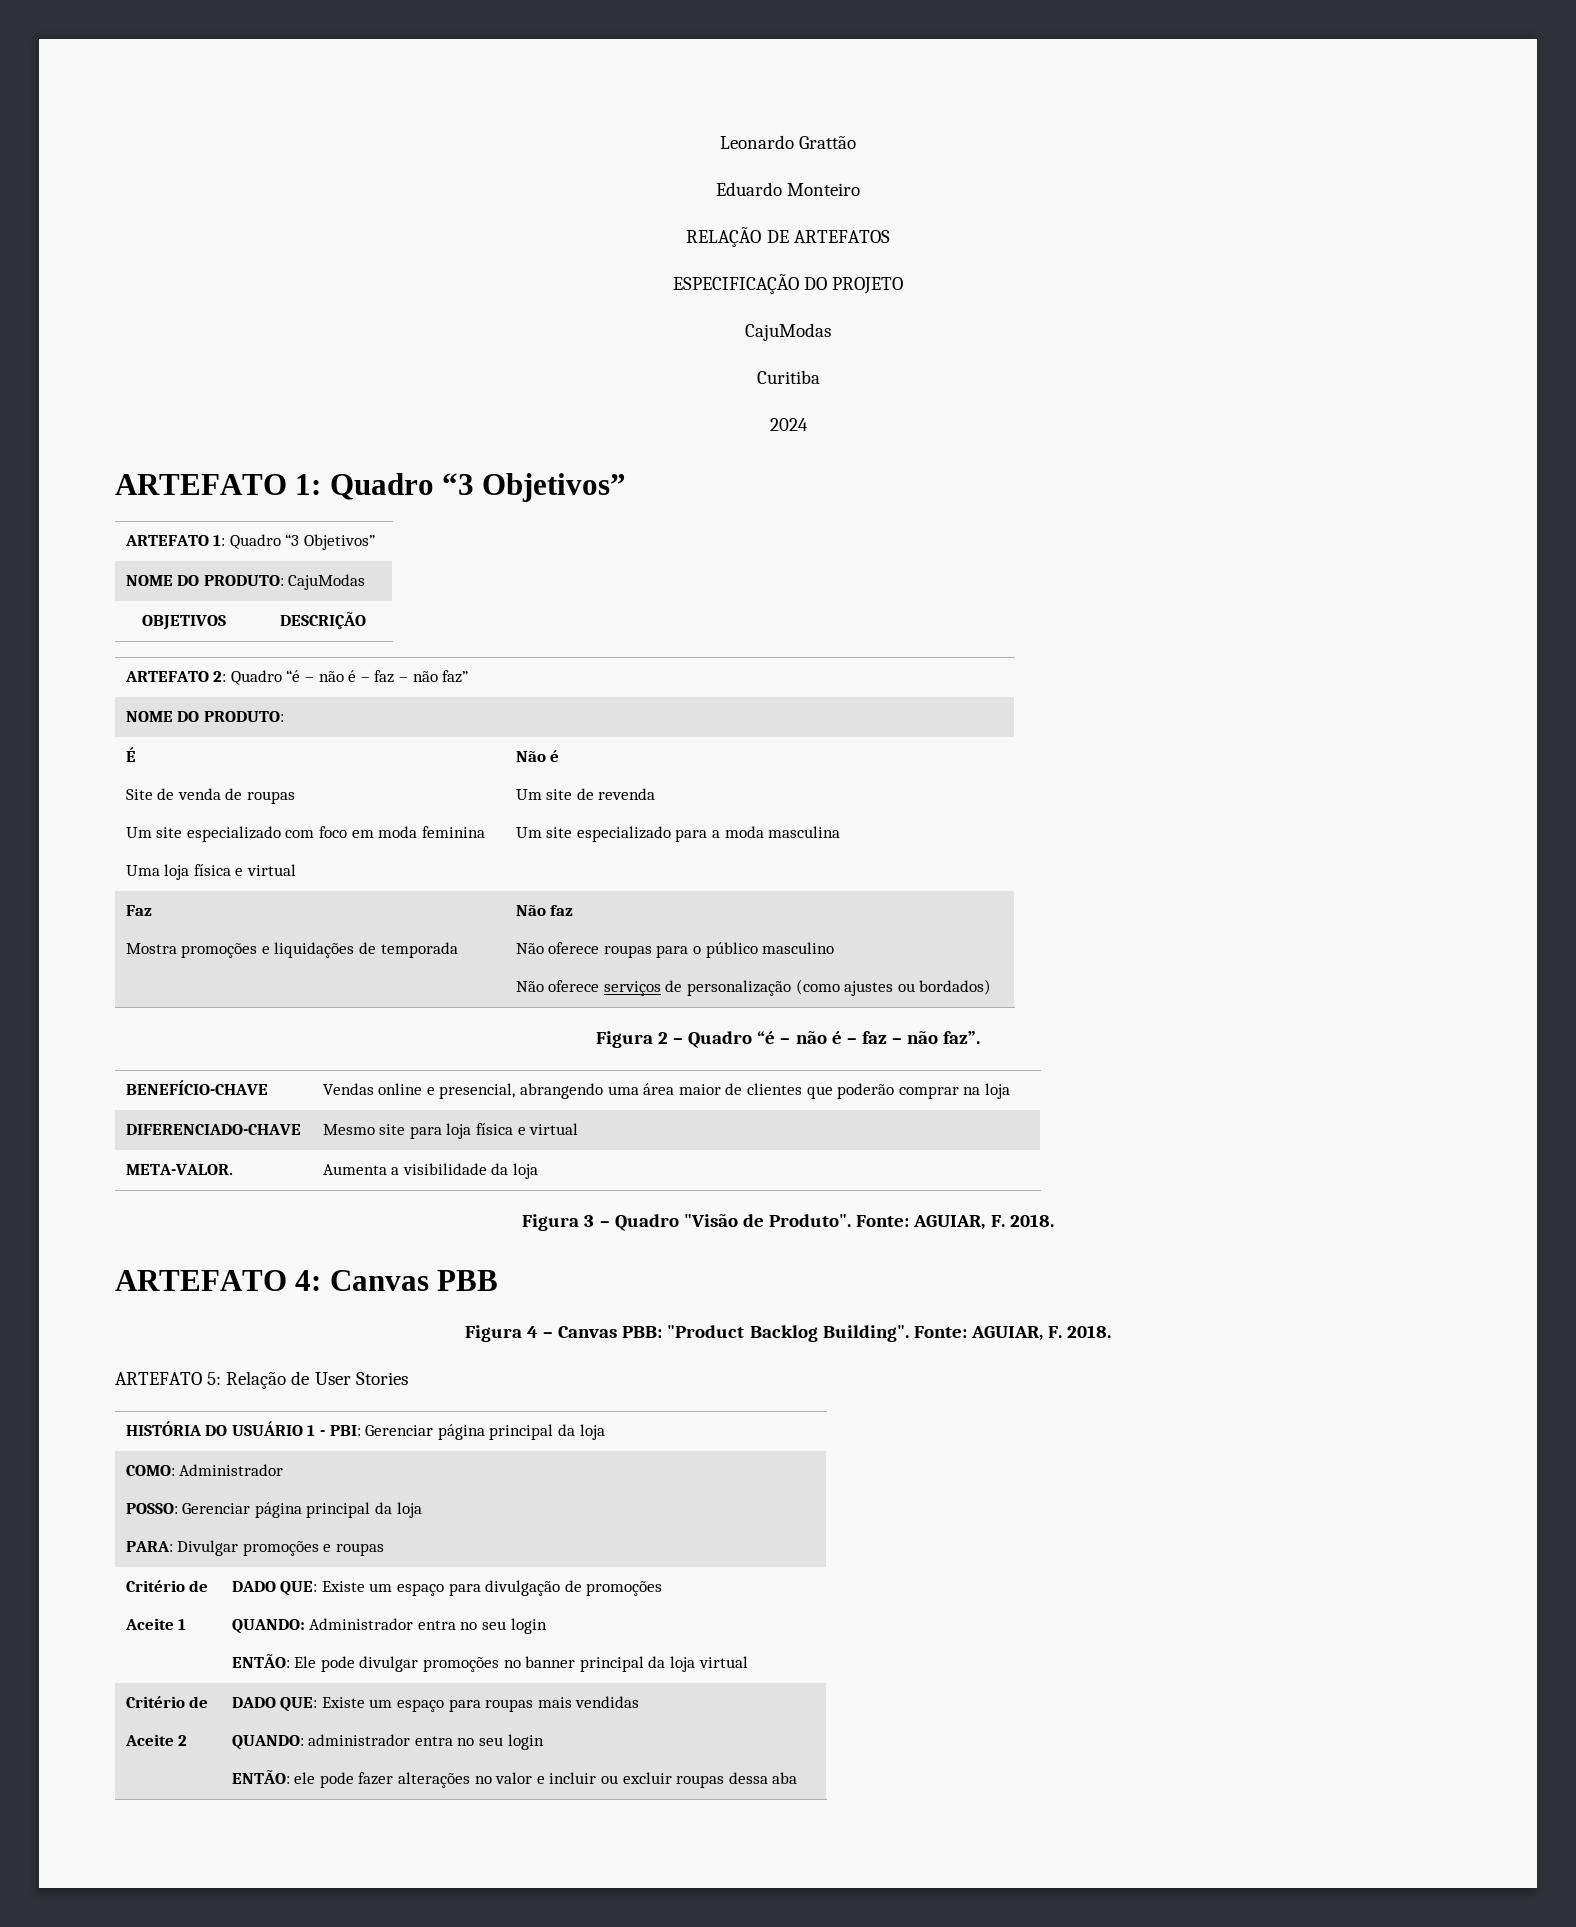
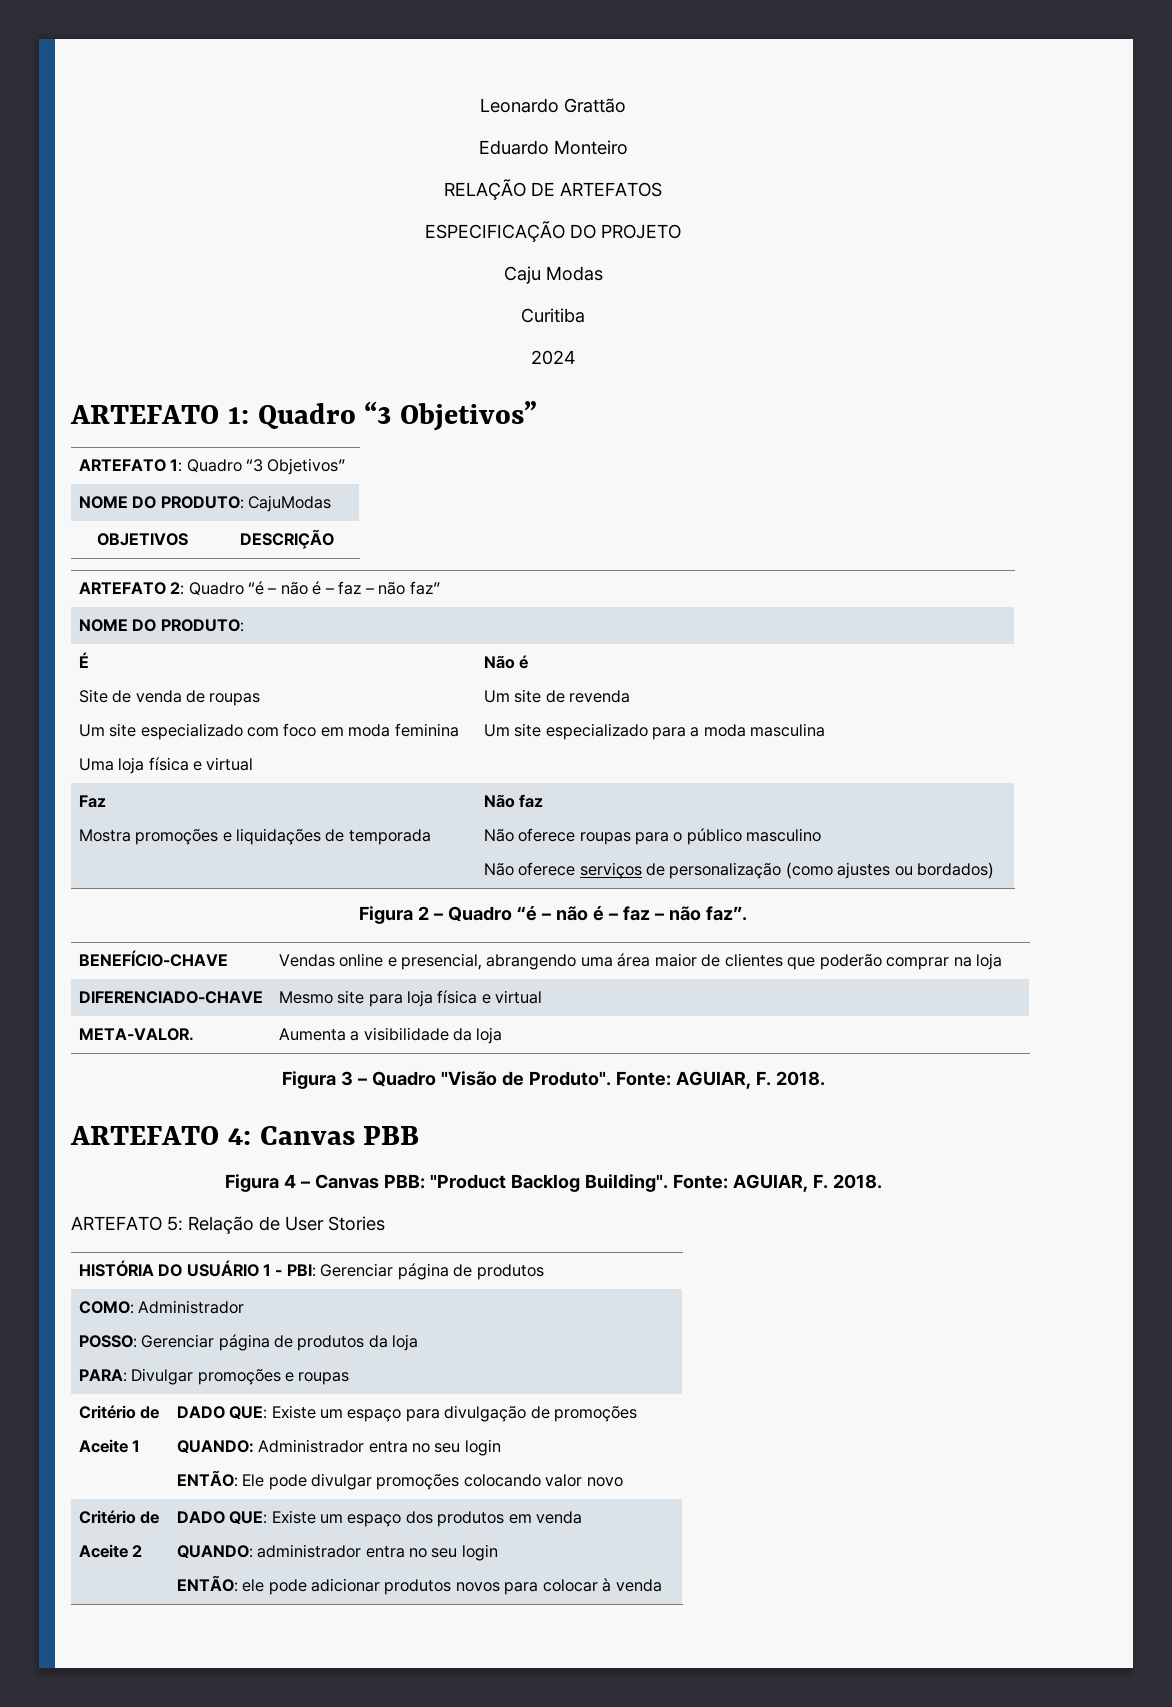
[745,323,831,341] CajuModas -> [503,266,603,284] Caju Modas
[489,1424,605,1440] principal da loja -> [453,1264,544,1280] de produtos
[306,1502,371,1518] principal -> [274,1335,365,1351] de produtos
[503,1656,748,1672] no banner principal da loja virtual -> [463,1474,623,1487] colocando valor novo
[448,1696,640,1712] para roupas mais vendidas -> [405,1511,583,1527] dos produtos em venda
[358,1772,798,1788] fazer alterações no valor e incluir ou excluir roupas dessa aba -> [311,1578,662,1595] adicionar produtos novos para colocar à venda

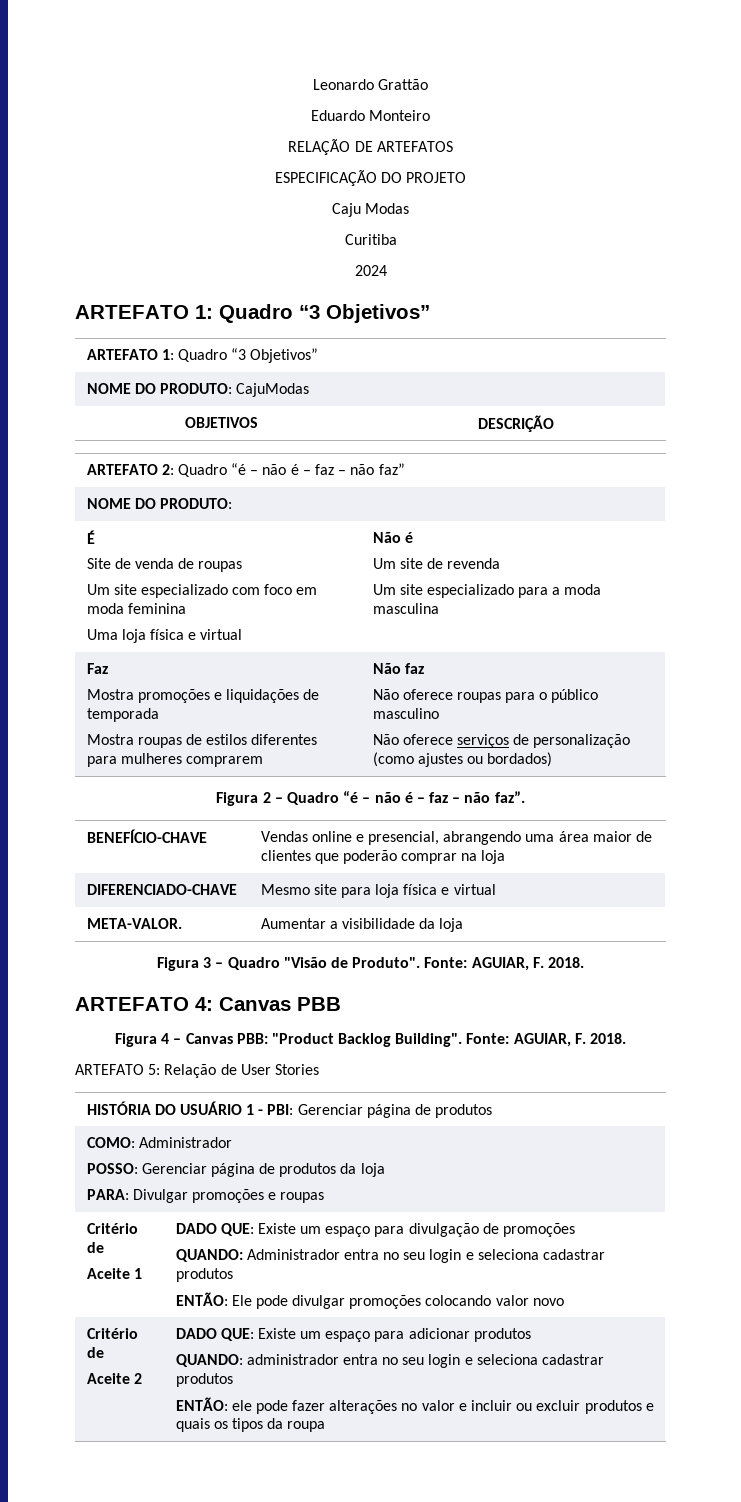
(431, 837) none -> [86,734,318,748] [86,753,263,767] // Mostra roupas de estilos diferentes para mulheres comprarem
[278,1028,346,1041] Aumenta -> [260,918,326,929] Aumentar
(501, 1447) none -> [465,1249,605,1260] [175,1268,233,1282] e seleciona cadastrar produtos
[405,1511,583,1527] dos produtos em venda -> [374,1328,531,1342] para adicionar produtos
(498, 1552) none -> [464,1354,604,1365] [175,1373,233,1387] e seleciona cadastrar produtos
[311,1578,662,1595] adicionar produtos novos para colocar à venda -> [292,1400,654,1414] [175,1418,326,1432] fazer alterações no valor e incluir ou excluir produtos e quais os tipos da roupa

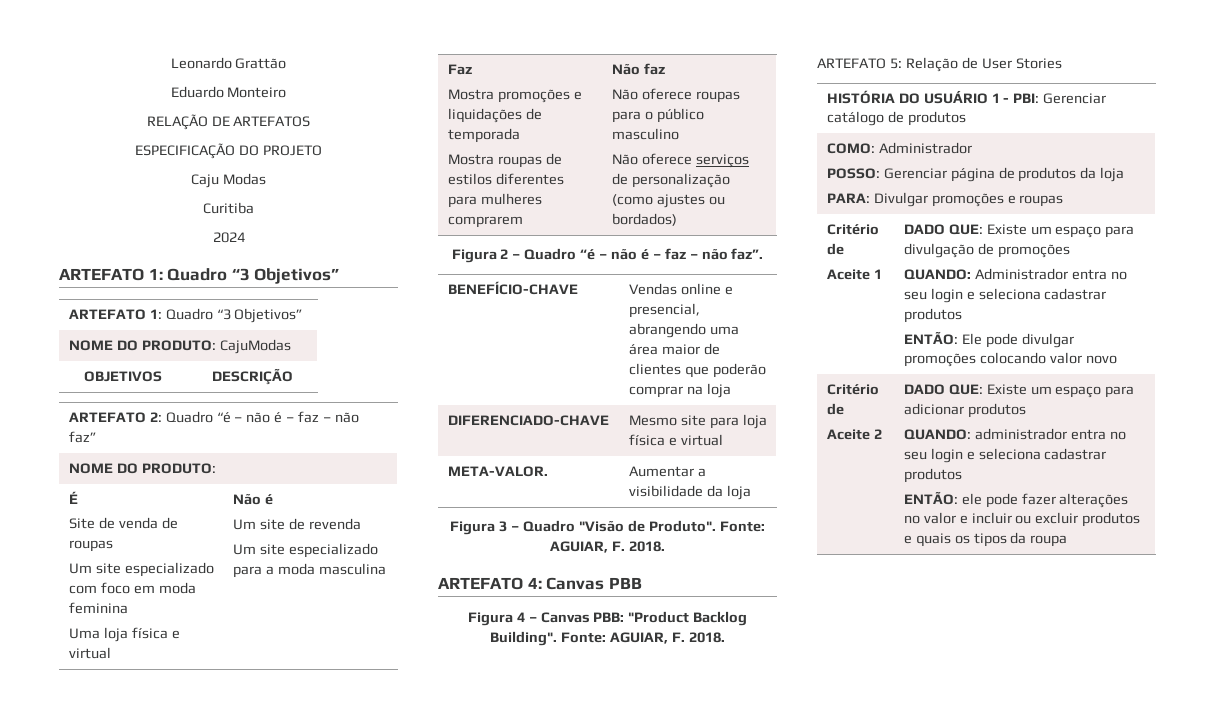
[366,1104,411,1118] página -> [826,111,884,126] catálogo

